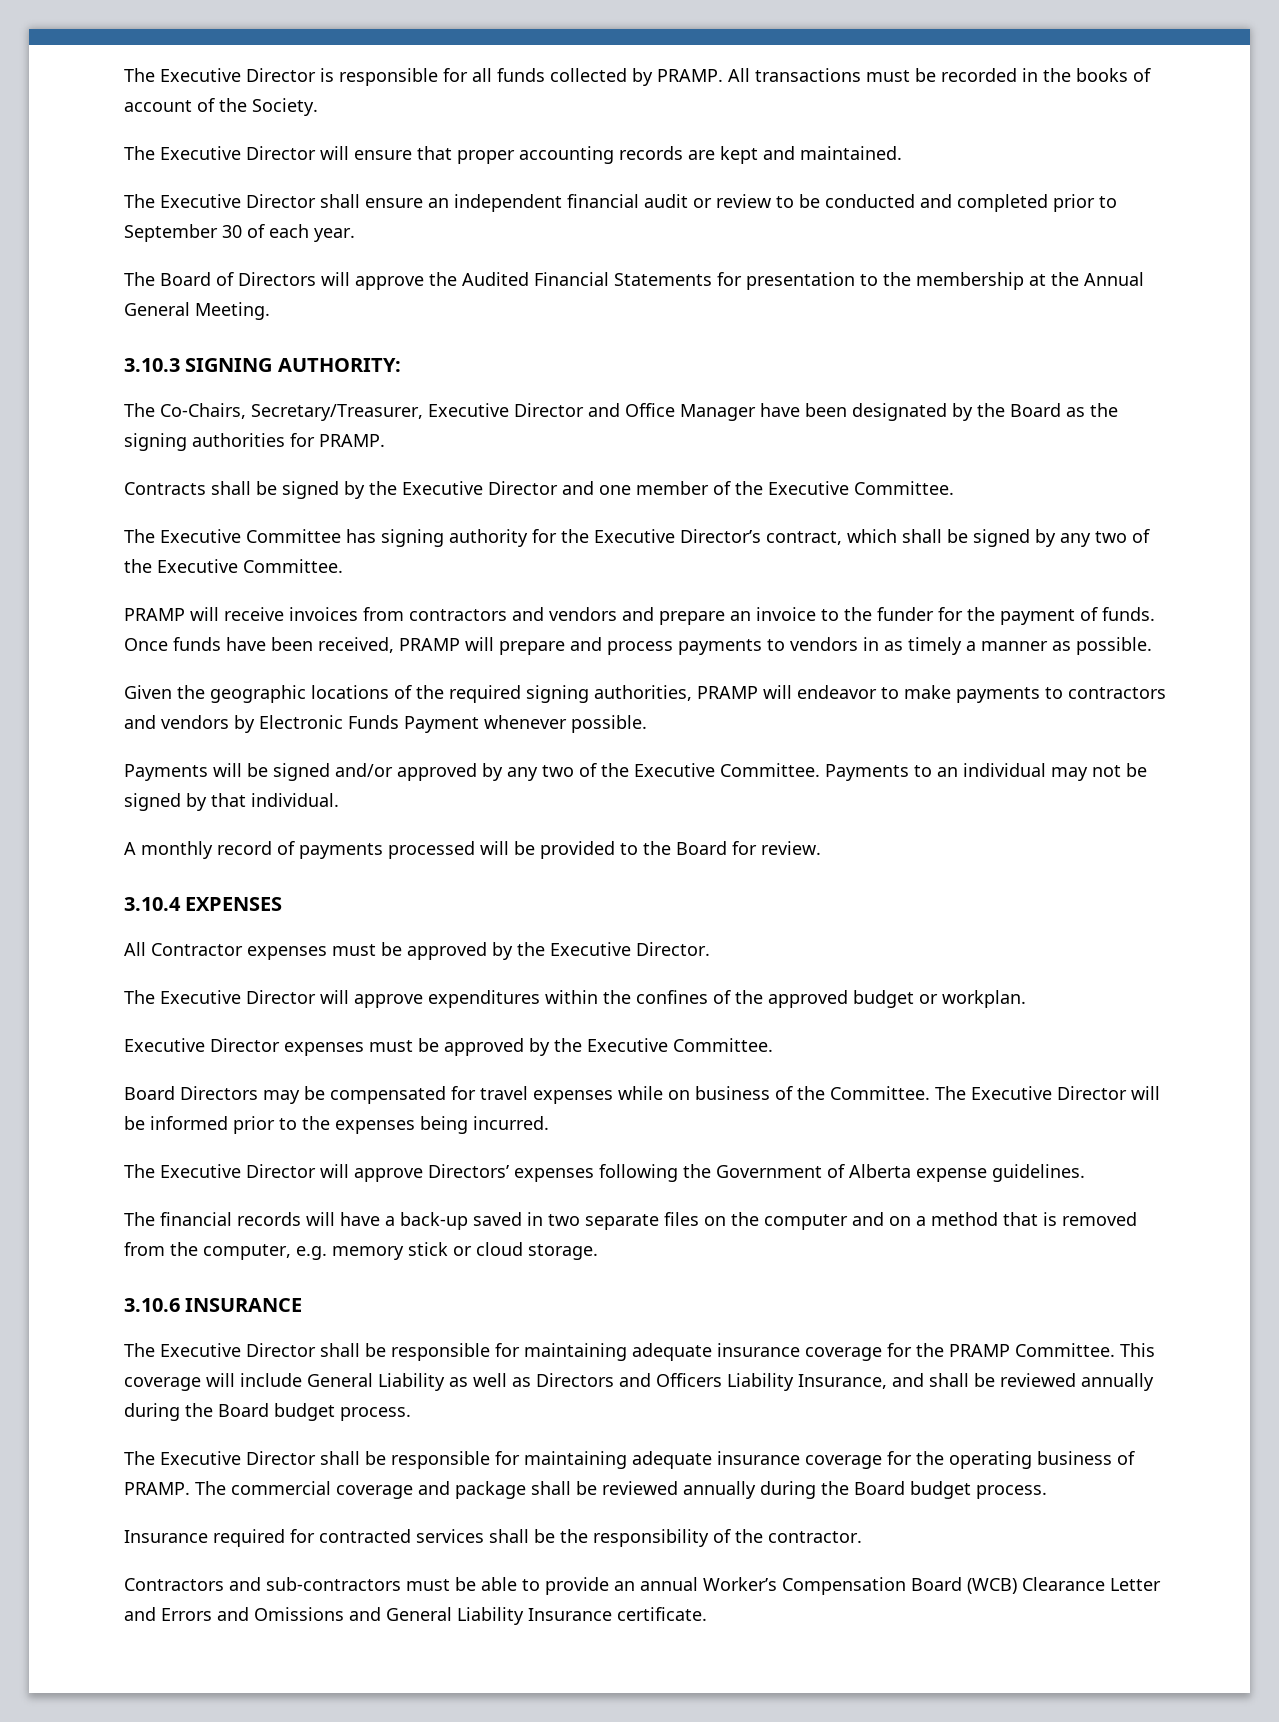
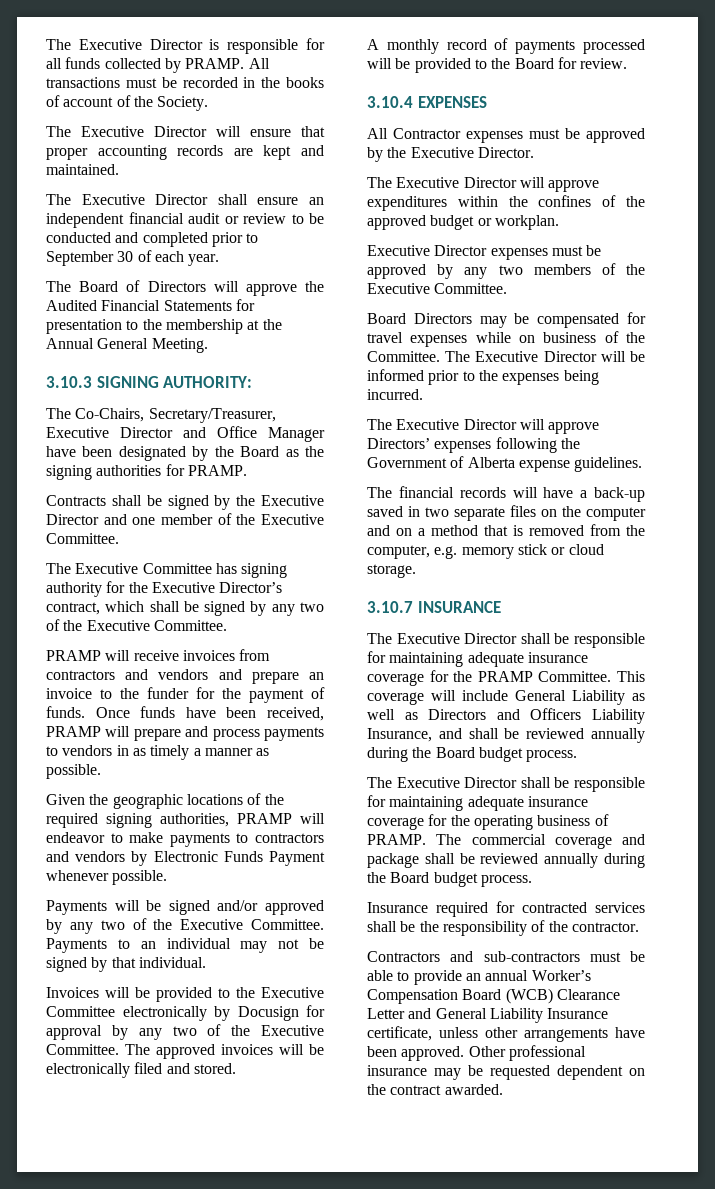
(339, 800) none -> [46,987,324,1002] [46,1005,325,1021] [46,1024,325,1040] [46,1044,324,1059] [46,1062,236,1078] // Invoices will be provided to the Executive Committee electronically by Docusign for approval by any two of the Executive Committee. The approved invoices will be electronically filed and stored.
(550, 1047) none -> [464,263,616,279] any two members of
[124,1298,180,1312] 3.10.6 -> [367,601,413,613] 3.10.7
[161,1607,707,1625] Errors and Omissions and General Liability Insurance certificate. -> [435,1008,609,1023] [367,1026,645,1042] [367,1045,586,1061] [367,1065,645,1080] [367,1084,503,1095] General Liability Insurance certificate, unless other arrangements have been approved. Other professional insurance may be requested dependent on the contract awarded.

